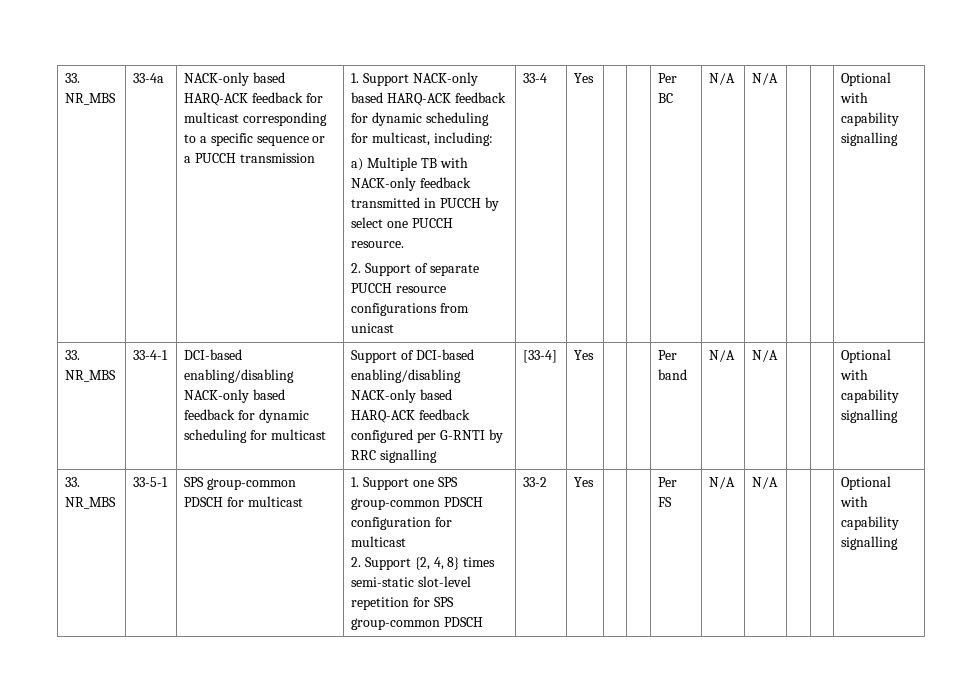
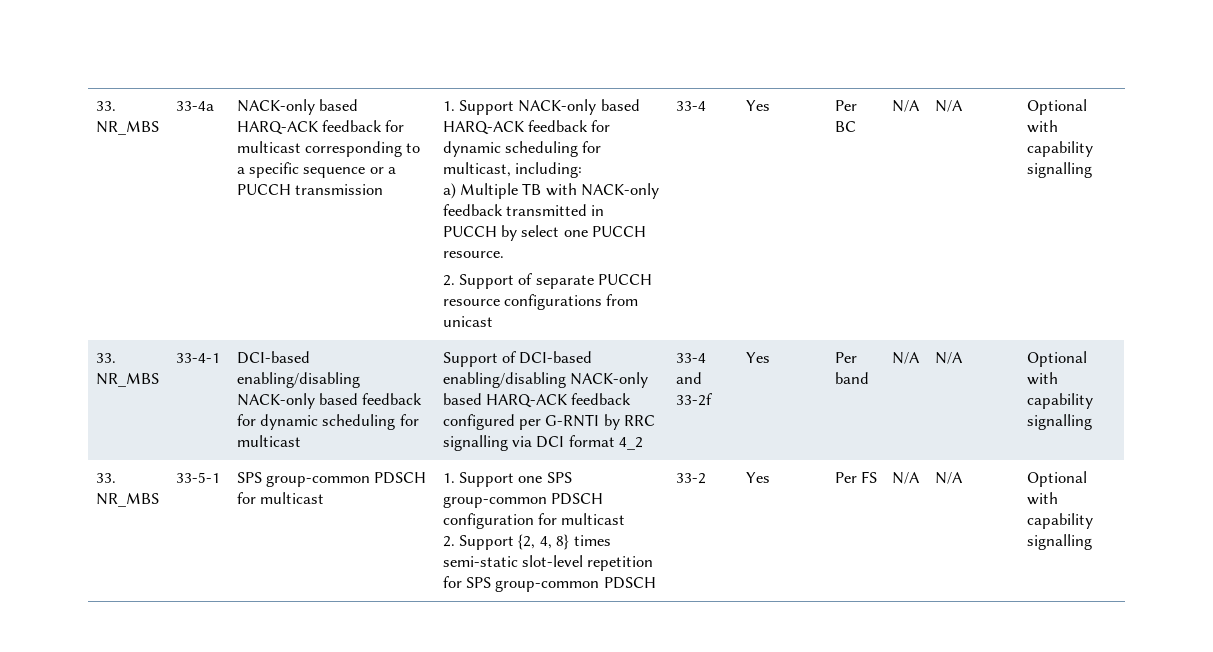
[523,350,558,363] | [33-4] -> [512,435,644,450] [675,353,706,363] [675,372,702,384] [675,393,712,406] via DCI format 4_2 | 33-4 and 33-2f

